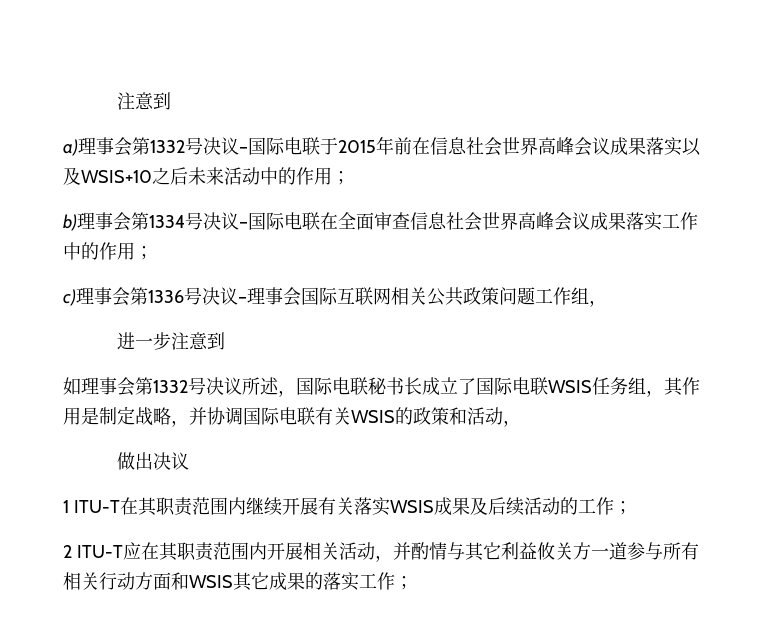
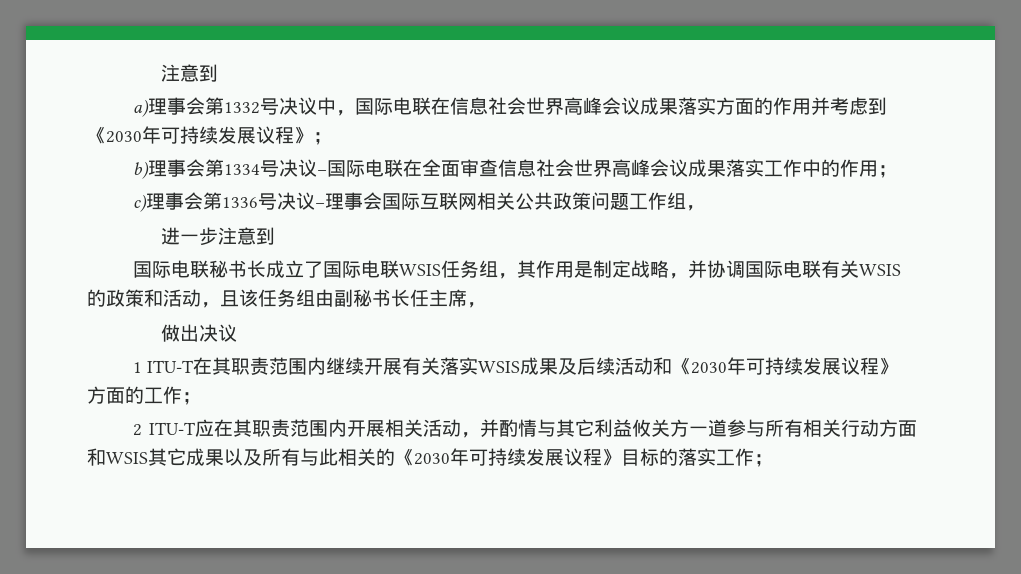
[239,136,412,155] –国际电联于2015年前 -> [317,97,432,116] 中，国际电联
[682,138,701,156] [63,167,332,185] 以及WSIS+10之后未来活动中的作用 -> [716,97,888,115] [87,126,313,144] 方面的作用并考虑到《2030年可持续发展议程》
[63,377,296,397] 如理事会第1332号决议所述， -> (275, 236) none
(521, 423) none -> [220,289,486,308] 且该任务组由副秘书长任主席，
(560, 506) none -> [653,357,899,375] [87,386,125,404] 和《2030年可持续发展议程》方面
(305, 581) none -> [224,448,659,466] 以及所有与此相关的《2030年可持续发展议程》目标

